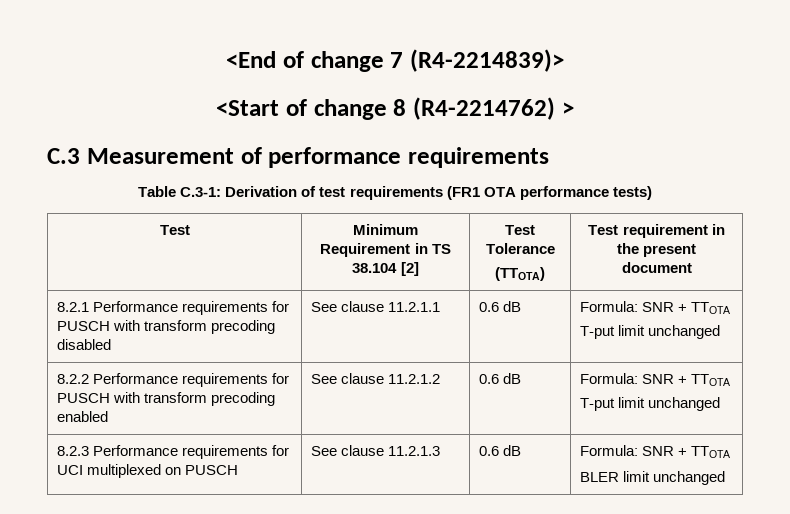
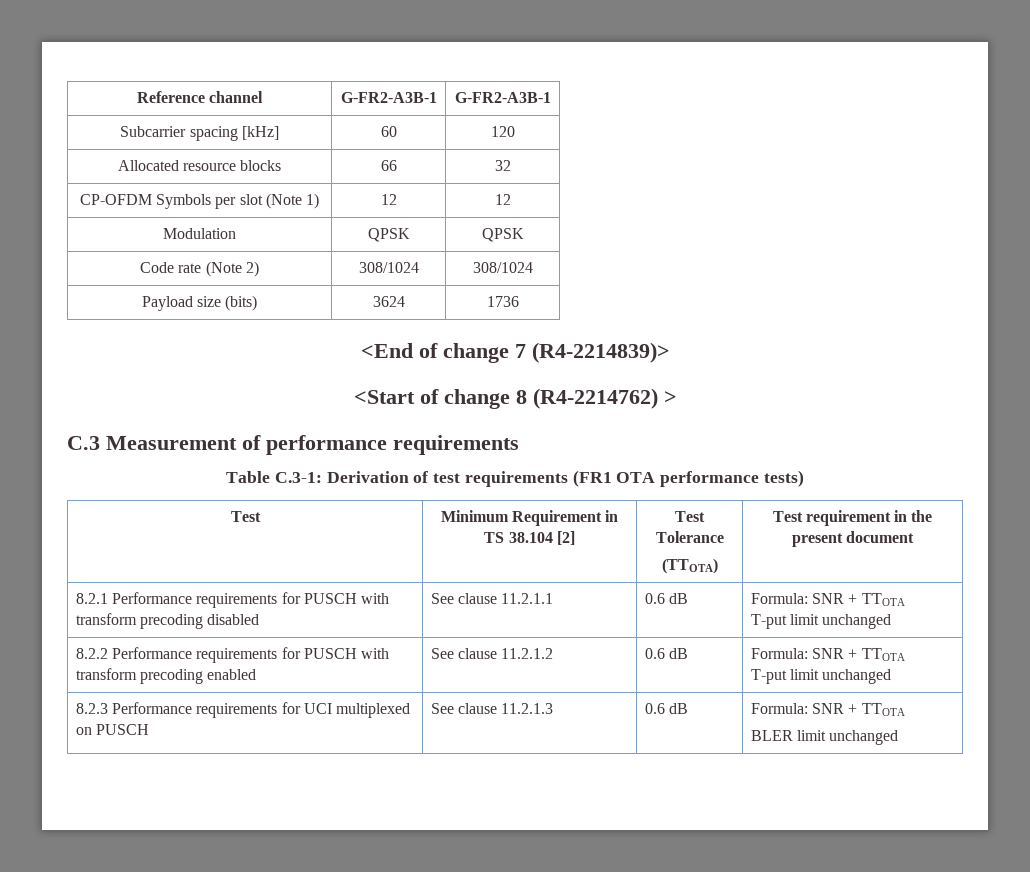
(226, 59) none -> [136,91,264,103] [340,92,437,103] [454,92,551,103] [120,126,279,141] [380,126,397,137] [490,126,515,137] [117,160,282,171] [380,160,397,171] [494,160,511,171] [79,193,320,209] [380,194,397,205] [494,194,511,205] [163,228,236,239] [367,228,410,242] [481,228,524,242] [140,261,259,277] [358,262,419,273] [472,262,533,273] [141,295,258,311] [372,296,405,307] [486,296,519,307] Reference channel | G-FR2-A3B-1 | G-FR2-A3B-1 // Subcarrier spacing [kHz] | 60 | 120 // Allocated resource blocks | 66 | 32 // CP-OFDM Symbols per slot (Note 1) | 12 | 12 // Modulation | QPSK | QPSK // Code rate (Note 2) | 308/1024 | 308/1024 // Payload size (bits) | 3624 | 1736 //

